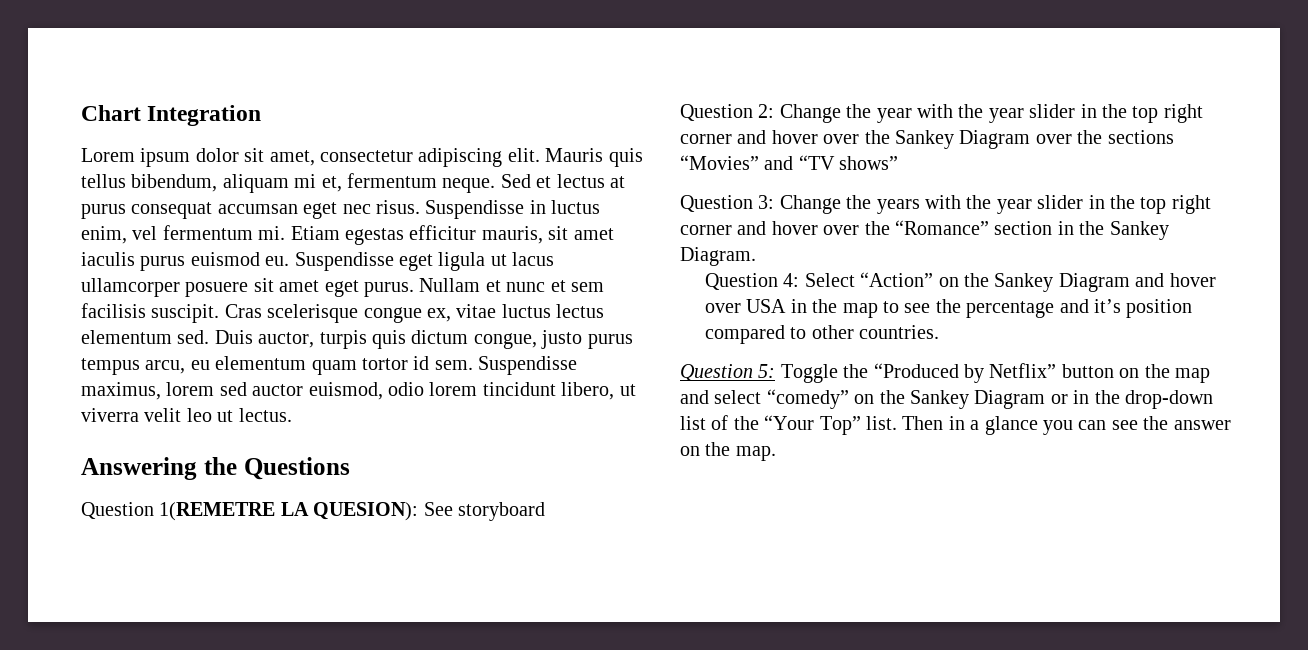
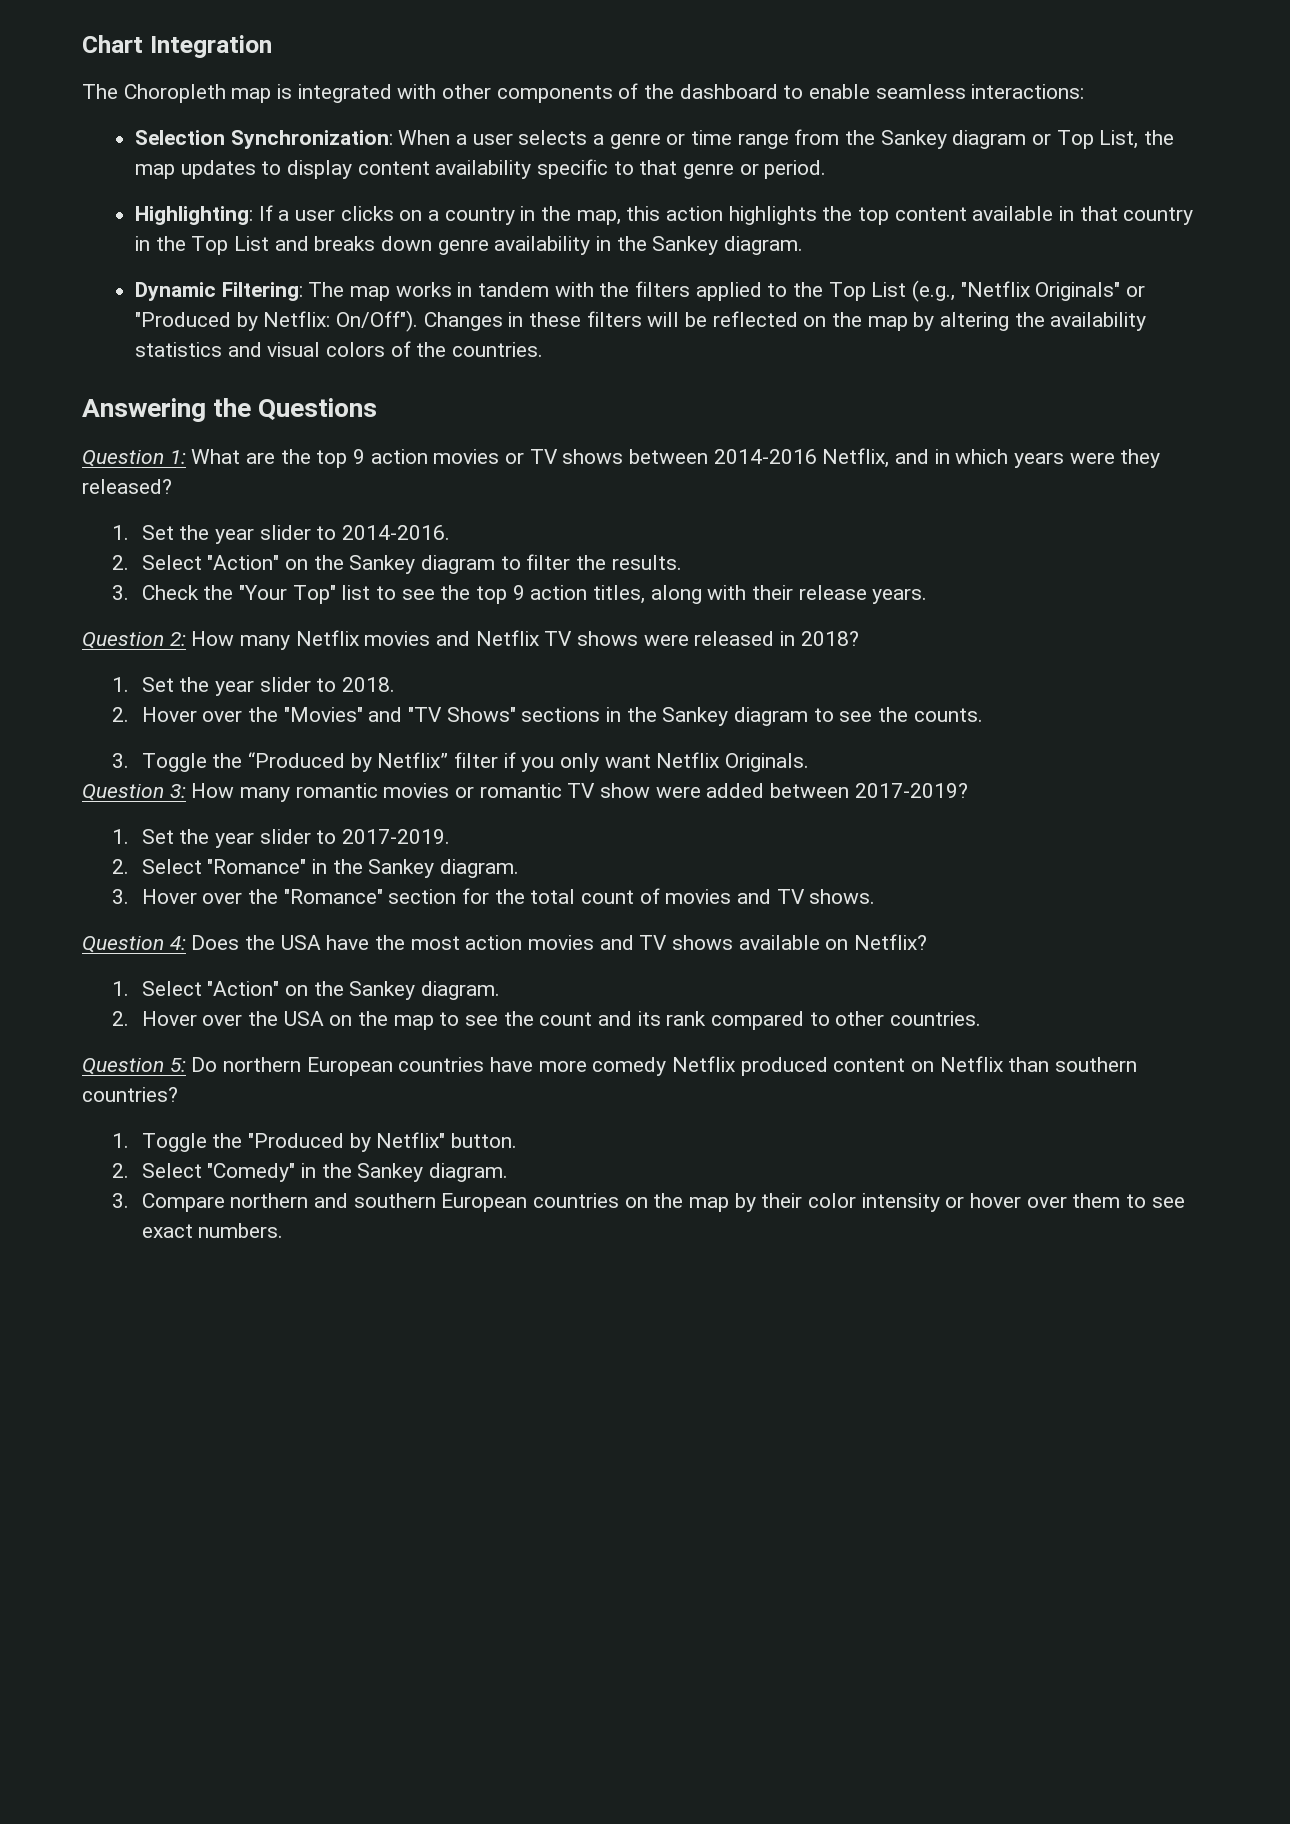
[81,148,643,167] [81,173,625,193] [81,200,601,219] [81,225,614,245] [81,252,555,271] [81,278,604,297] [81,303,605,323] [81,330,633,349] [81,356,578,375] [81,382,636,400] [81,408,292,422] [81,457,350,480] [81,502,545,521] [680,104,1203,123] [680,130,1174,149] [680,155,899,170] [680,195,1211,214] [680,220,1169,240] [680,247,756,266] [704,272,1216,292] [704,299,807,313] Lorem ipsum dolor sit amet, consectetur adipiscing elit. Mauris quis tellus bibendum, aliquam mi et, fermentum neque. Sed et lectus at purus consequat accumsan eget nec risus. Suspendisse in luctus enim, vel fermentum mi. Etiam egestas efficitur mauris, sit amet iaculis purus euismod eu. Suspendisse eget ligula ut lacus ullamcorper posuere sit amet eget purus. Nullam et nunc et sem facilisis suscipit. Cras scelerisque congue ex, vitae luctus lectus elementum sed. Duis auctor, turpis quis dictum congue, justo purus tempus arcu, eu elementum quam tortor id sem. Suspendisse maximus, lorem sed auctor euismod, odio lorem tincidunt libero, ut viverra velit leo ut lectus. // Answering the Questions // Question 1(REMETRE LA QUESION): See storyboard // Question 2: Change the year with the year slider in the top right corner and hover over the Sankey Diagram over the sections “Movies” and “TV shows” // Question 3: Change the years with the year slider in the top right corner and hover over the “Romance” section in the Sankey Diagram. // Question 4: Select “Action” on the Sankey Diagram and hover over USA in -> [82,83,1085,103] [134,129,1174,149] [134,159,827,179] [134,205,1194,225] [134,236,803,255] [134,280,1145,302] [134,310,1147,332] [134,341,543,357] [82,398,378,422] [82,448,1161,468] [82,479,172,494] [111,525,450,544] [111,554,682,574] [111,585,928,604] [82,630,859,650] [111,677,395,696] [111,707,983,726] [111,752,809,772] [82,783,968,802] [111,829,450,848] [111,859,519,878] [111,888,876,904] [82,934,928,953] [111,981,500,1000] [111,1011,353,1026] The Choropleth map is integrated with other components of the dashboard to enable seamless interactions: // Selection Synchronization: When a user selects a genre or time range from the Sankey diagram or Top List, the map updates to display content availability specific to that genre or period. // Highlighting: If a user clicks on a country in the map, this action highlights the top content available in that country in the Top List and breaks down genre availability in the Sankey diagram. // Dynamic Filtering: The map works in tandem with the filters applied to the Top List (e.g., "Netflix Originals" or "Produced by Netflix: On/Off"). Changes in these filters will be reflected on the map by altering the availability statistics and visual colors of the countries. // Answering the Questions // Question 1: What are the top 9 action movies or TV shows between 2014-2016 Netflix, and in which years were they released? // 1. Set the year slider to 2014-2016. // 2. Select "Action" on the Sankey diagram to filter the results. // 3. Check the "Your Top" list to see the top 9 action titles, along with their release years. // Question 2: How many Netflix movies and Netflix TV shows were released in 2018? // 1. Set the year slider to 2018. // 2. Hover over the "Movies" and "TV Shows" sections in the Sankey diagram to see the counts. // 3. Toggle the “Produced by Netflix” filter if you only want Netflix Originals. // Question 3: How many romantic movies or romantic TV show were added between 2017-2019? // 1. Set the year slider to 2017-2019. // 2. Select "Romance" in the Sankey diagram. // 3. Hover over the "Romance" section for the total count of movies and TV shows. // Question 4: Does the USA have the most action movies and TV shows available on Netflix? // 1. Select "Action" on the Sankey diagram. // 2. Hover over the USA on
[966,299,1193,318] percentage and it’s position -> [539,1011,707,1026] count and its rank
[780,363,1210,383] [680,389,1213,409] [680,415,1231,435] [680,442,776,461] Toggle the “Produced by Netflix” button on the map and select “comedy” on the Sankey Diagram or in the drop-down list of the “Your Top” list. Then in a glance you can see the answer on the map. -> [191,1056,1138,1076] [82,1087,178,1102] [111,1132,517,1152] [111,1163,508,1182] [111,1193,1185,1212] [141,1223,284,1238] Do northern European countries have more comedy Netflix produced content on Netflix than southern countries? // 1. Toggle the "Produced by Netflix" button. // 2. Select "Comedy" in the Sankey diagram. // 3. Compare northern and southern European countries on the map by their color intensity or hover over them to see exact numbers.

